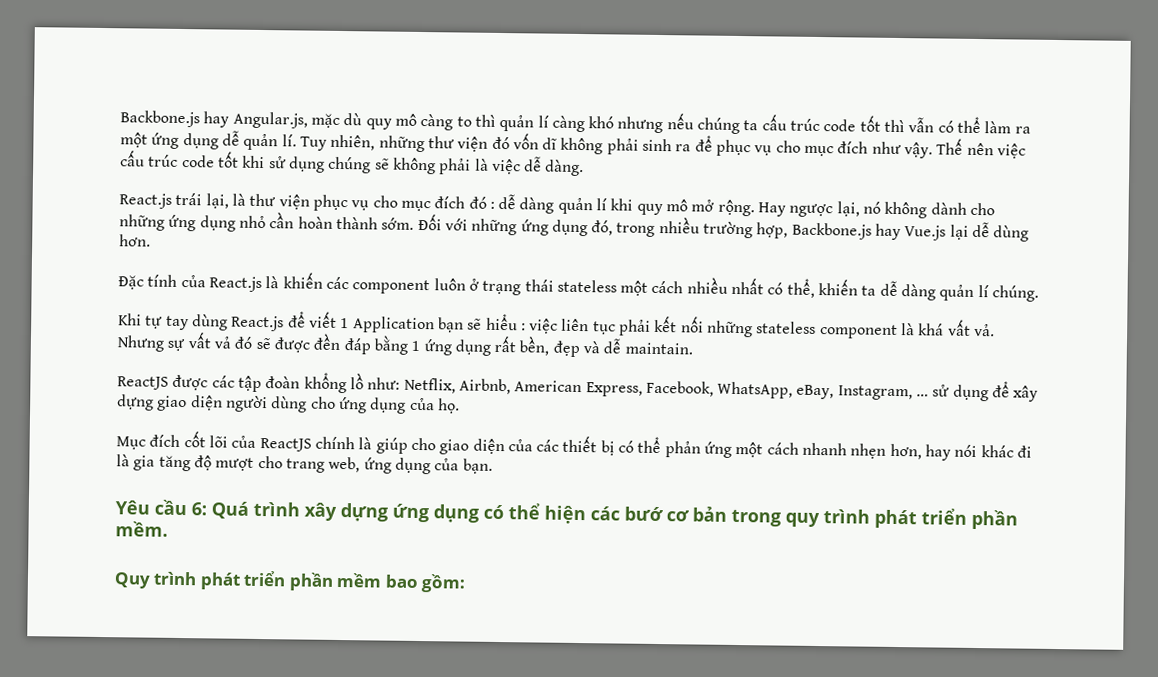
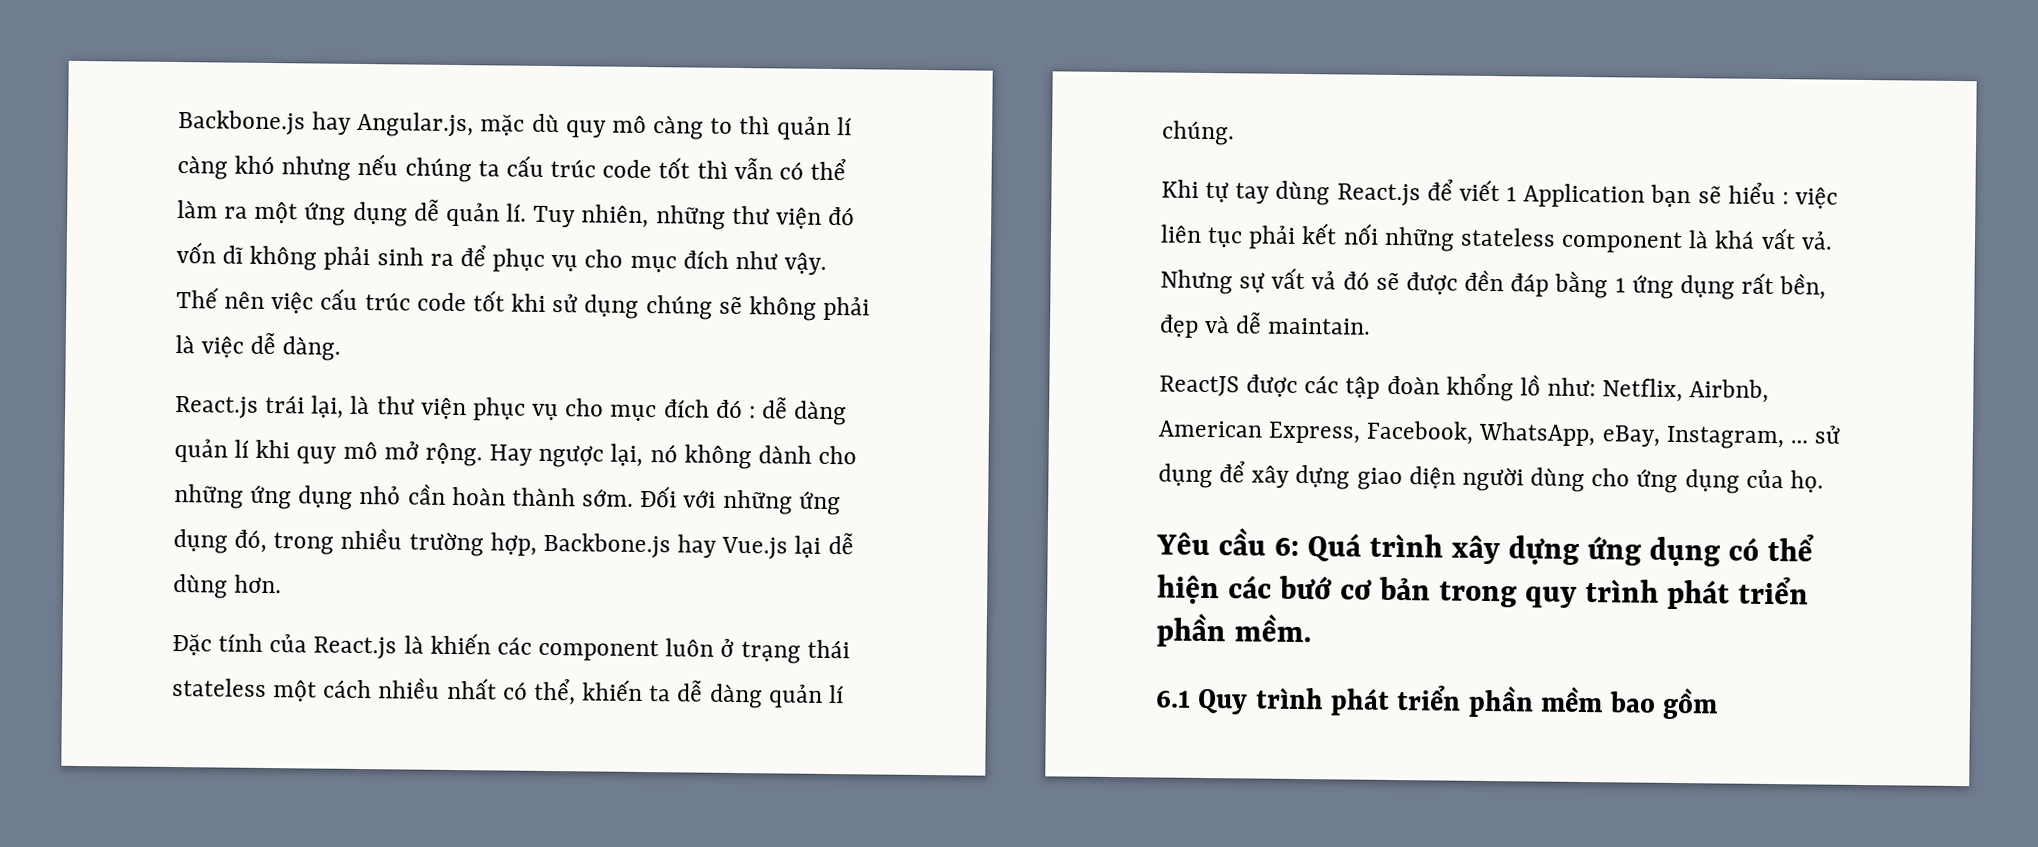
[116,431,1032,461] [116,454,493,475] // Mục đích cốt lõi của ReactJS chính là giúp cho giao diện của các thiết bị có thể phản ứng một cách nhanh nhẹn hơn, hay nói khác đi là gia tăng độ mượt cho trang web, ứng dụng của bạn. -> (1824, 481) none
(168, 529) none -> [1155,690,1191,708] 6.1
[421,574,467,593] gồm: -> [1661,687,1718,720] gồm

